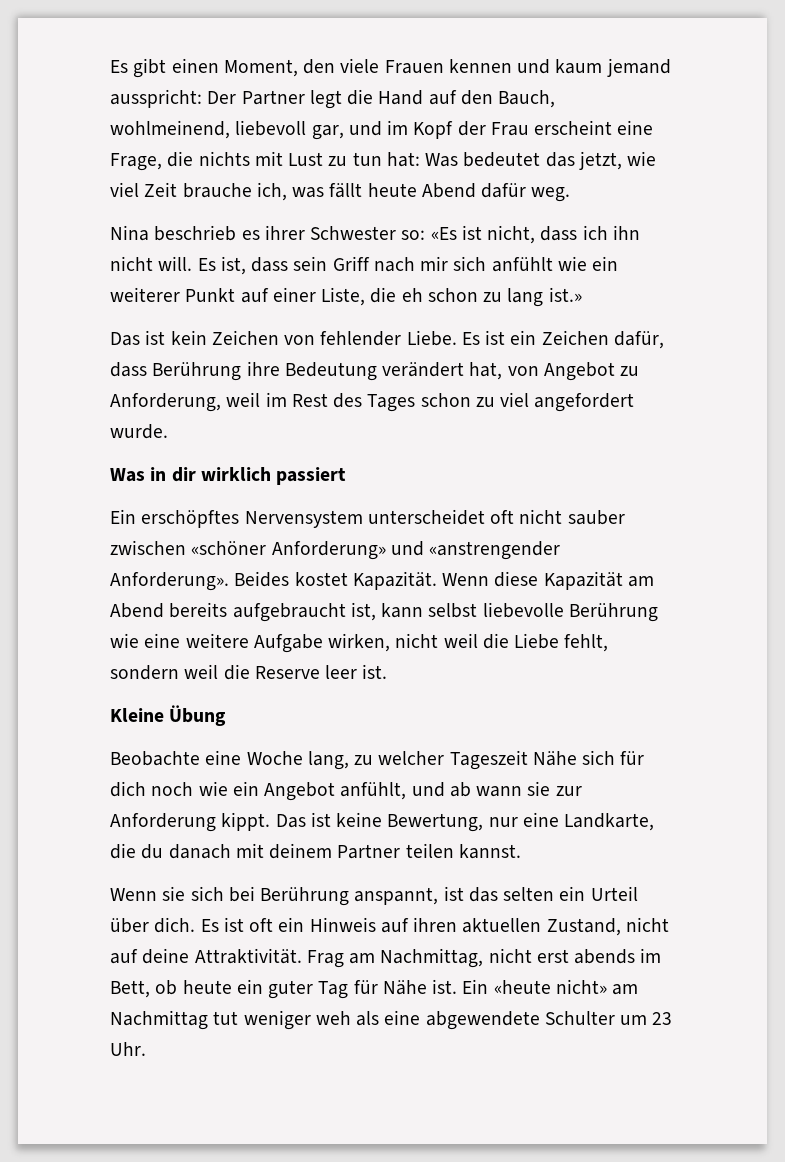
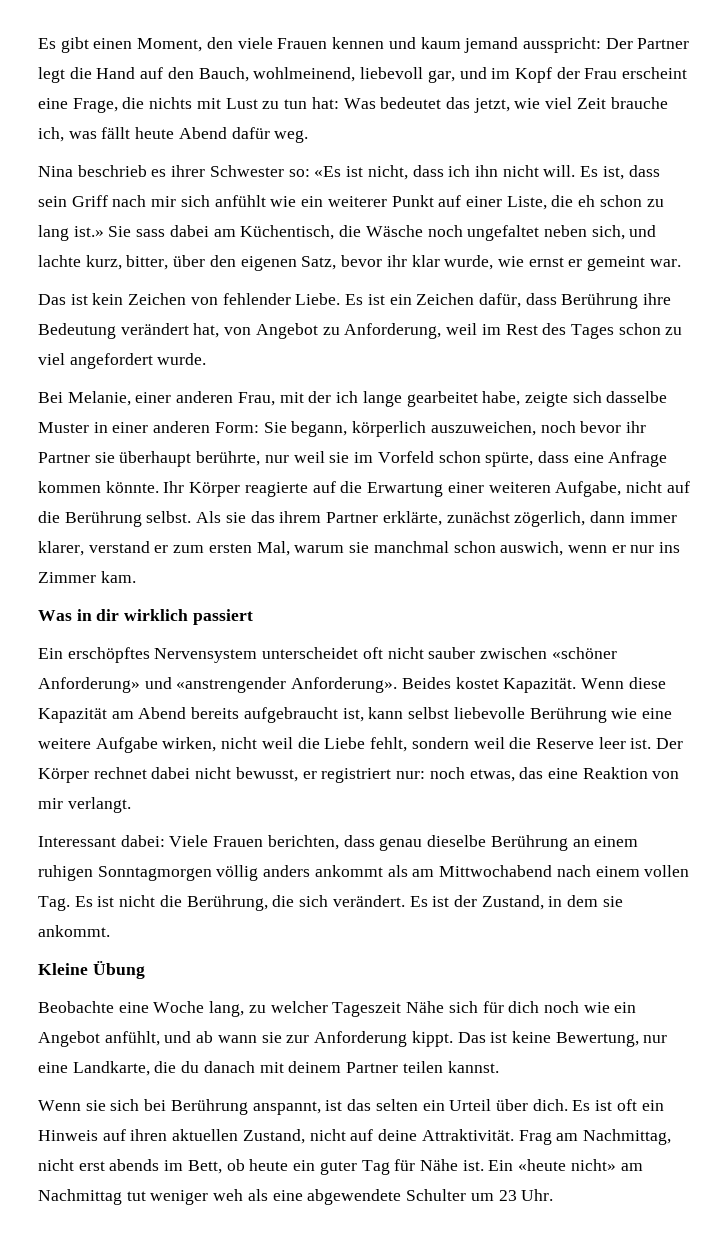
(582, 294) none -> [108,225,657,241] [38,255,681,271] Sie sass dabei am Küchentisch, die Wäsche noch ungefaltet neben sich, und lachte kurz, bitter, über den eigenen Satz, bevor ihr klar wurde, wie ernst er gemeint war.
(168, 431) none -> [38,391,668,407] [38,421,646,437] [38,451,668,467] [38,481,690,497] [38,511,677,527] [38,541,681,556] [38,571,136,583] // Bei Melanie, einer anderen Frau, mit der ich lange gearbeitet habe, zeigte sich dasselbe Muster in einer anderen Form: Sie begann, körperlich auszuweichen, noch bevor ihr Partner sie überhaupt berührte, nur weil sie im Vorfeld schon spürte, dass eine Anfrage kommen könnte. Ihr Körper reagierte auf die Erwartung einer weiteren Aufgabe, nicht auf die Berührung selbst. Als sie das ihrem Partner erklärte, zunächst zögerlich, dann immer klarer, verstand er zum ersten Mal, warum sie manchmal schon auswich, wenn er nur ins Zimmer kam.
(388, 671) none -> [656,738,684,749] [38,767,680,783] [38,797,131,813] [38,835,639,851] [38,865,690,881] [38,895,623,911] [38,925,110,937] Der Körper rechnet dabei nicht bewusst, er registriert nur: noch etwas, das eine Reaktion von mir verlangt. // Interessant dabei: Viele Frauen berichten, dass genau dieselbe Berührung an einem ruhigen Sonntagmorgen völlig anders ankommt als am Mittwochabend nach einem vollen Tag. Es ist nicht die Berührung, die sich verändert. Es ist der Zustand, in dem sie ankommt.

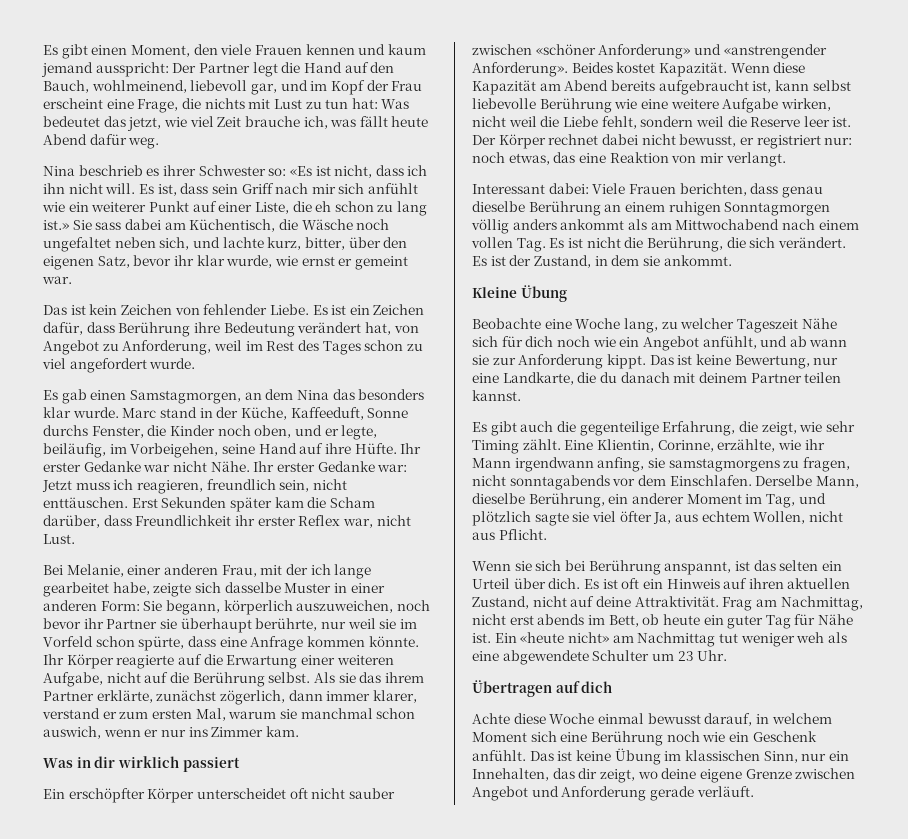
(207, 359) none -> [43,389,425,404] [43,407,409,420] [43,425,378,440] [43,443,422,458] [43,461,408,472] [42,479,347,494] [43,497,375,512] [43,515,411,528] [43,534,75,544] // Es gab einen Samstagmorgen, an dem Nina das besonders klar wurde. Marc stand in der Küche, Kaffeeduft, Sonne durchs Fenster, die Kinder noch oben, und er legte, beiläufig, im Vorbeigehen, seine Hand auf ihre Hüfte. Ihr erster Gedanke war nicht Nähe. Ihr erster Gedanke war: Jetzt muss ich reagieren, freundlich sein, nicht enttäuschen. Erst Sekunden später kam die Scham darüber, dass Freundlichkeit ihr erster Reflex war, nicht Lust.
[67,647,258,663] erschöpftes Nervensystem -> [68,788,195,803] erschöpfter Körper
(499, 1067) none -> [472,421,855,436] [472,439,825,454] [472,457,850,472] [472,475,859,490] [472,493,826,508] [472,511,843,526] [472,529,547,540] // Es gibt auch die gegenteilige Erfahrung, die zeigt, wie sehr Timing zählt. Eine Klientin, Corinne, erzählte, wie ihr Mann irgendwann anfing, sie samstagmorgens zu fragen, nicht sonntagabends vor dem Einschlafen. Derselbe Mann, dieselbe Berührung, ein anderer Moment im Tag, und plötzlich sagte sie viel öfter Ja, aus echtem Wollen, nicht aus Pflicht.
(554, 1195) none -> [472,680,613,697] [472,713,832,726] [472,731,817,746] [472,748,849,765] [472,768,856,783] [472,786,754,801] // Übertragen auf dich // Achte diese Woche einmal bewusst darauf, in welchem Moment sich eine Berührung noch wie ein Geschenk anfühlt. Das ist keine Übung im klassischen Sinn, nur ein Innehalten, das dir zeigt, wo deine eigene Grenze zwischen Angebot und Anforderung gerade verläuft.

